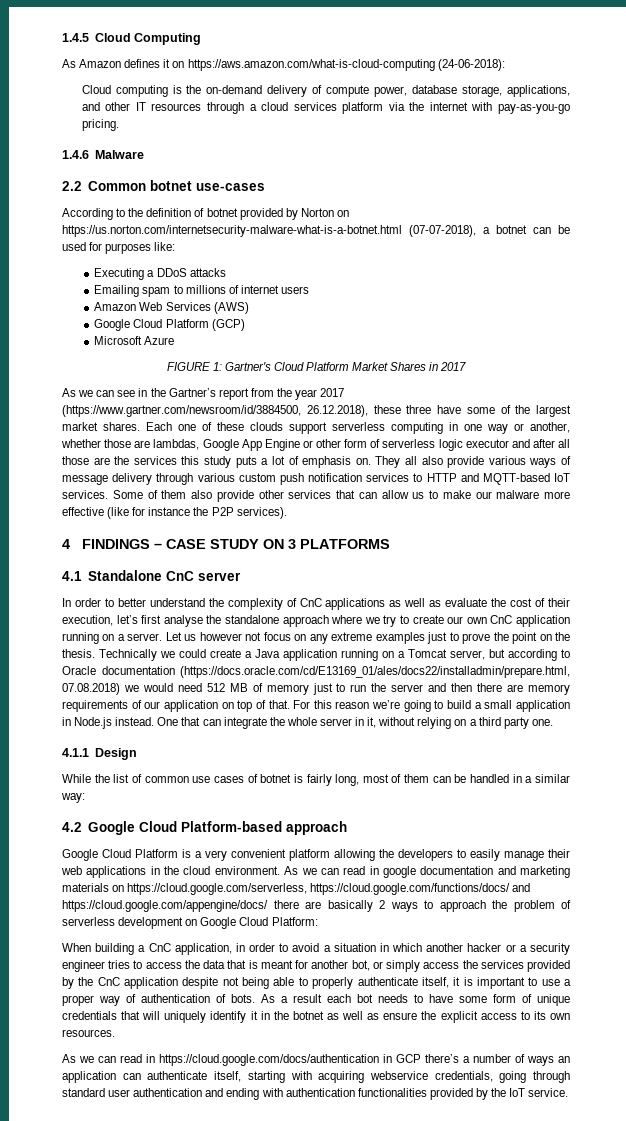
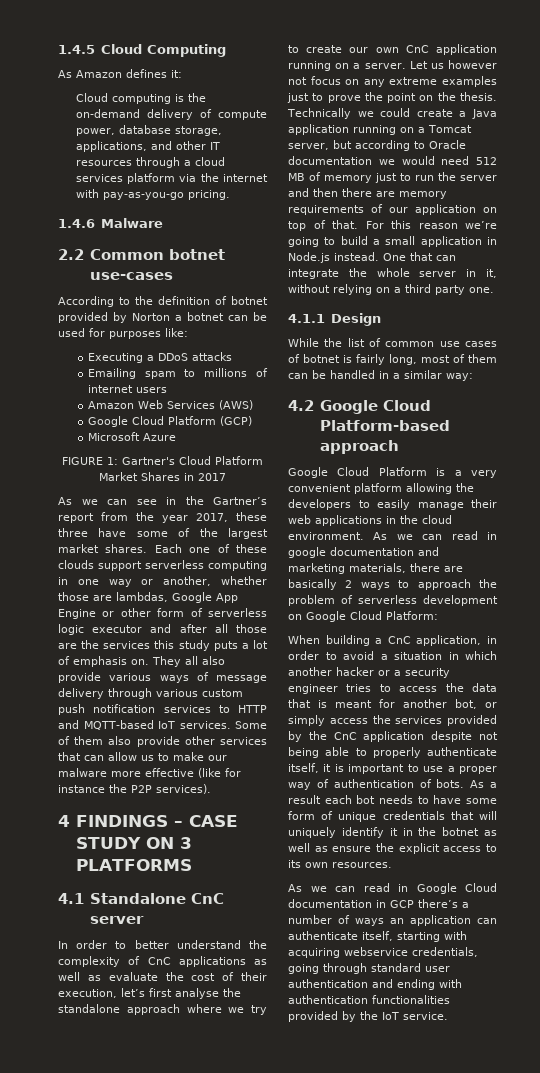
[163,59,505,71] it on https://aws.amazon.com/what-is-cloud-computing (24-06-2018): -> [171,70,182,78] it:
[336,210,349,217] [62,225,476,237] on https://us.norton.com/internetsecurity-malware-what-is-a-botnet.html (07-07-2018), -> (170, 317) none
[320,388,345,397] [62,405,368,417] 2017 (https://www.gartner.com/newsroom/id/3884500, 26.12.2018), -> [196,513,228,522] 2017,
[179,666,570,678] [62,683,120,695] (https://docs.oracle.com/cd/E13169_01/ales/docs22/installadmin/prepare.html, 07.08.2018) -> (372, 160) none
[62,883,531,895] [62,900,268,912] materials on https://cloud.google.com/serverless, https://cloud.google.com/functions/docs/ and https://cloud.google.com/appengine/docs/ -> [349,563,406,573] materials,
[159,1054,379,1066] https://cloud.google.com/docs/authentication -> [416,883,497,894] [288,899,372,908] Google Cloud documentation

